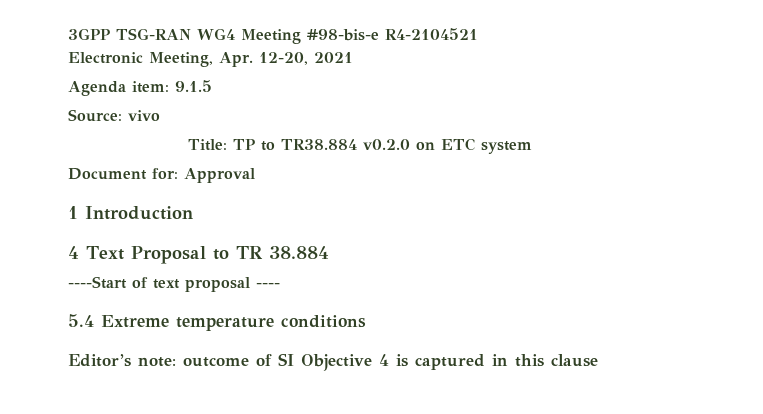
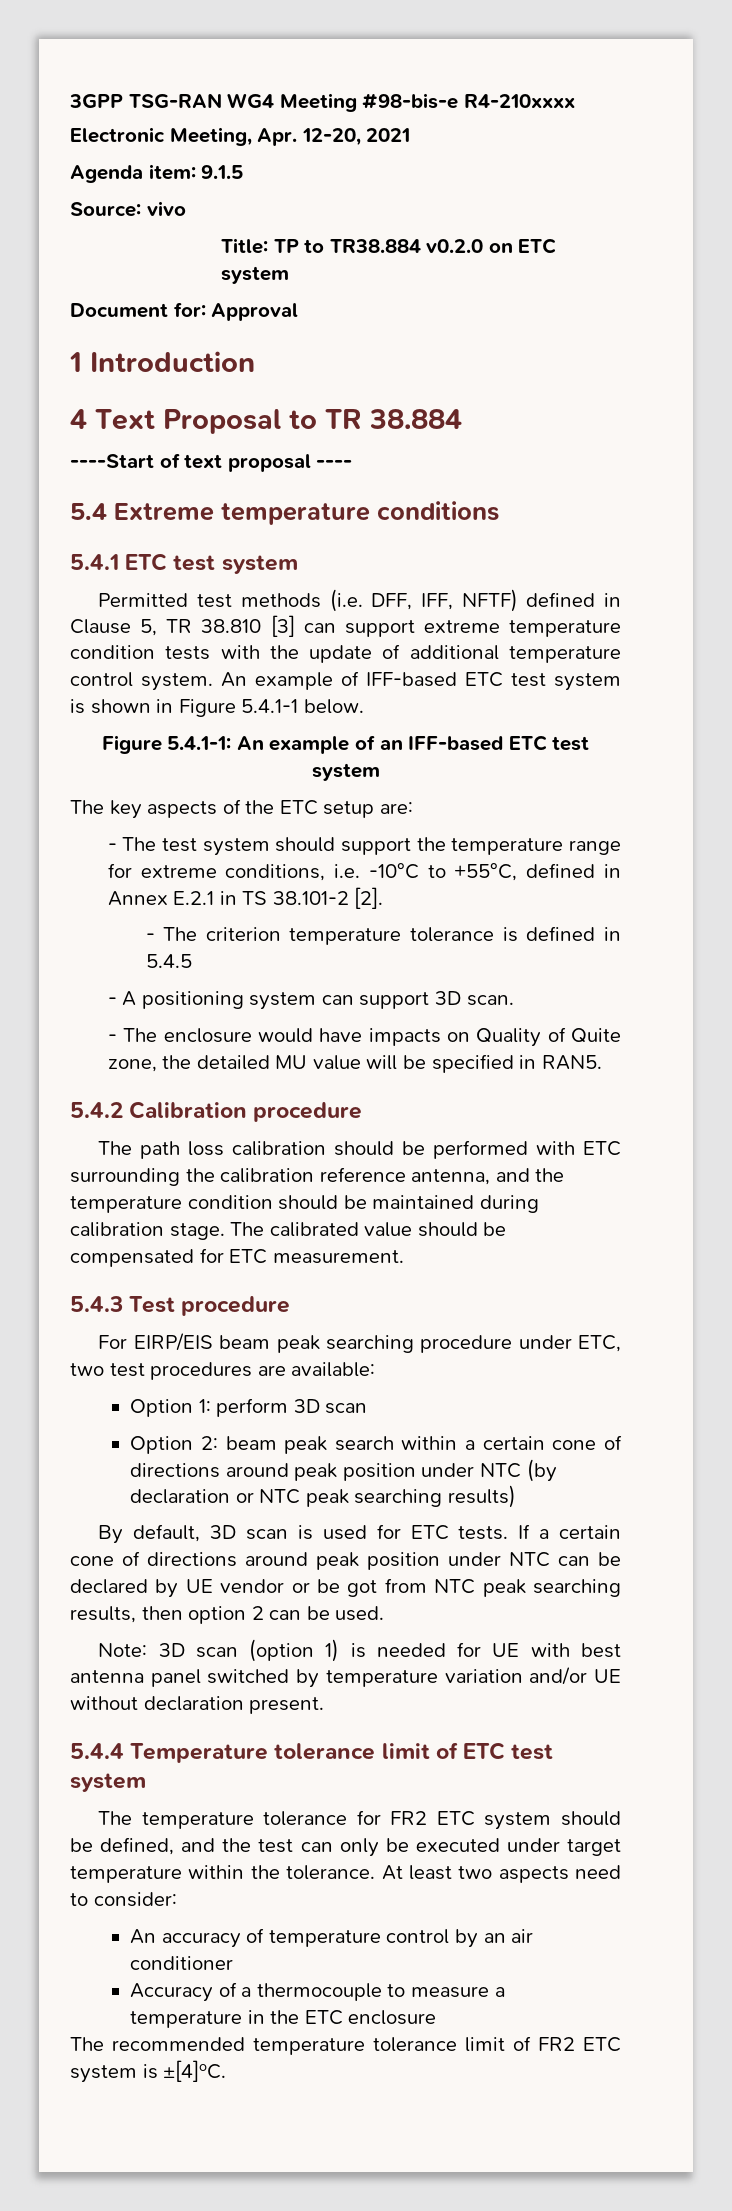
[385,28,478,40] R4-2104521 -> [463,94,575,108] R4-210xxxx
[68,353,598,371] Editor’s note: outcome of SI Objective 4 is captured in this clause -> [70,553,298,574] [98,589,622,612] [70,615,621,637] [70,644,621,663] [70,671,621,691] [70,699,364,717] [101,735,590,754] [311,763,380,781] [70,799,413,819] [107,837,621,856] [107,863,621,881] [107,887,384,909] [145,926,621,945] [145,954,192,968] [107,991,514,1010] [107,1027,622,1047] [107,1054,602,1073] [70,1101,363,1122] [98,1140,621,1159] [70,1167,565,1186] [70,1195,539,1213] [70,1222,507,1240] [70,1248,404,1267] [70,1296,291,1316] [98,1333,621,1353] [70,1362,376,1380] [130,1398,368,1417] [130,1435,622,1454] [130,1459,557,1482] [130,1485,517,1508] [98,1524,621,1544] [70,1551,621,1570] [70,1578,621,1598] [70,1606,385,1624] [98,1639,621,1662] [70,1667,621,1688] [70,1696,325,1714] [70,1742,554,1763] [70,1773,146,1792] [98,1810,621,1830] [70,1837,622,1857] [70,1865,621,1883] [70,1892,177,1907] [130,1928,534,1948] [130,1956,234,1970] [130,1982,505,2002] [130,2010,437,2028] [70,2036,621,2055] [70,2060,227,2083] 5.4.1 ETC test system // Permitted test methods (i.e. DFF, IFF, NFTF) defined in Clause 5, TR 38.810 [3] can support extreme temperature condition tests with the update of additional temperature control system. An example of IFF-based ETC test system is shown in Figure 5.4.1-1 below. // Figure 5.4.1-1: An example of an IFF-based ETC test system // The key aspects of the ETC setup are: // - The test system should support the temperature range for extreme conditions, i.e. -10°C to +55°C, defined in Annex E.2.1 in TS 38.101-2 [2]. // - The criterion temperature tolerance is defined in 5.4.5 // - A positioning system can support 3D scan. // - The enclosure would have impacts on Quality of Quite zone, the detailed MU value will be specified in RAN5. // 5.4.2 Calibration procedure // The path loss calibration should be performed with ETC surrounding the calibration reference antenna, and the temperature condition should be maintained during calibration stage. The calibrated value should be compensated for ETC measurement. // 5.4.3 Test procedure // For EIRP/EIS beam peak searching procedure under ETC, two test procedures are available: // Option 1: perform 3D scan // Option 2: beam peak search within a certain cone of directions around peak position under NTC (by declaration or NTC peak searching results) // By default, 3D scan is used for ETC tests. If a certain cone of directions around peak position under NTC can be declared by UE vendor or be got from NTC peak searching results, then option 2 can be used. // Note: 3D scan (option 1) is needed for UE with best antenna panel switched by temperature variation and/or UE without declaration present. // 5.4.4 Temperature tolerance limit of ETC test system // The temperature tolerance for FR2 ETC system should be defined, and the test can only be executed under target temperature within the tolerance. At least two aspects need to consider: // An accuracy of temperature control by an air conditioner // Accuracy of a thermocouple to measure a temperature in the ETC enclosure // The recommended temperature tolerance limit of FR2 ETC system is ±[4]oC.

